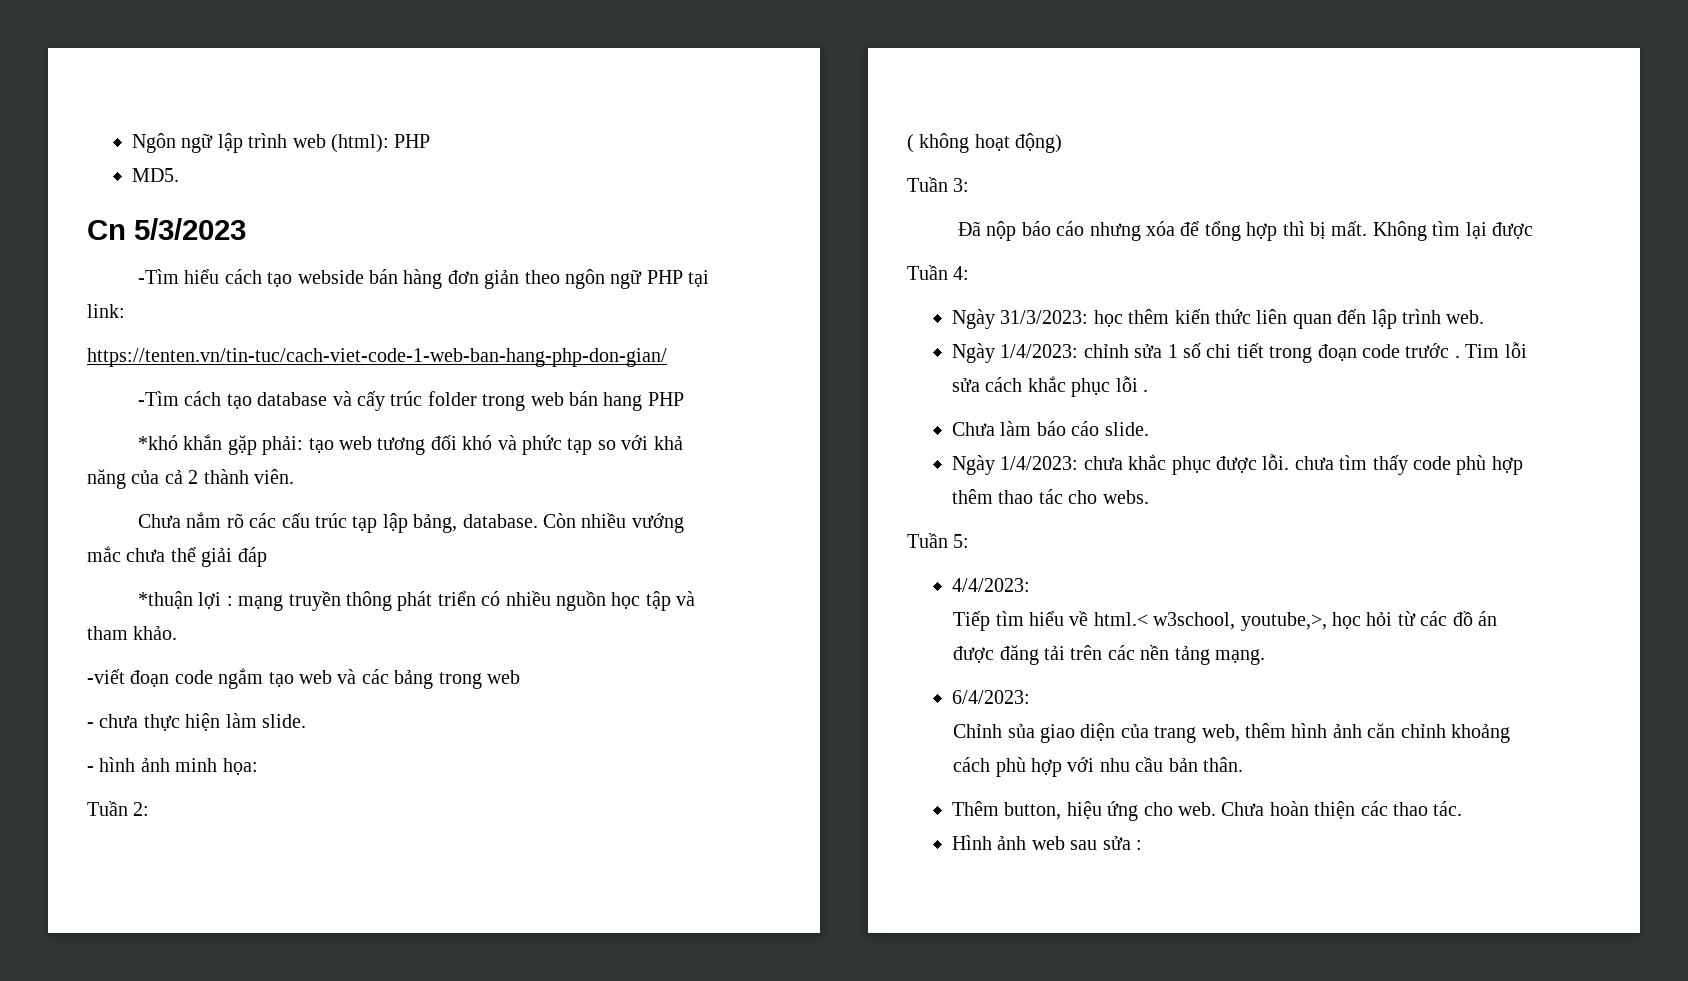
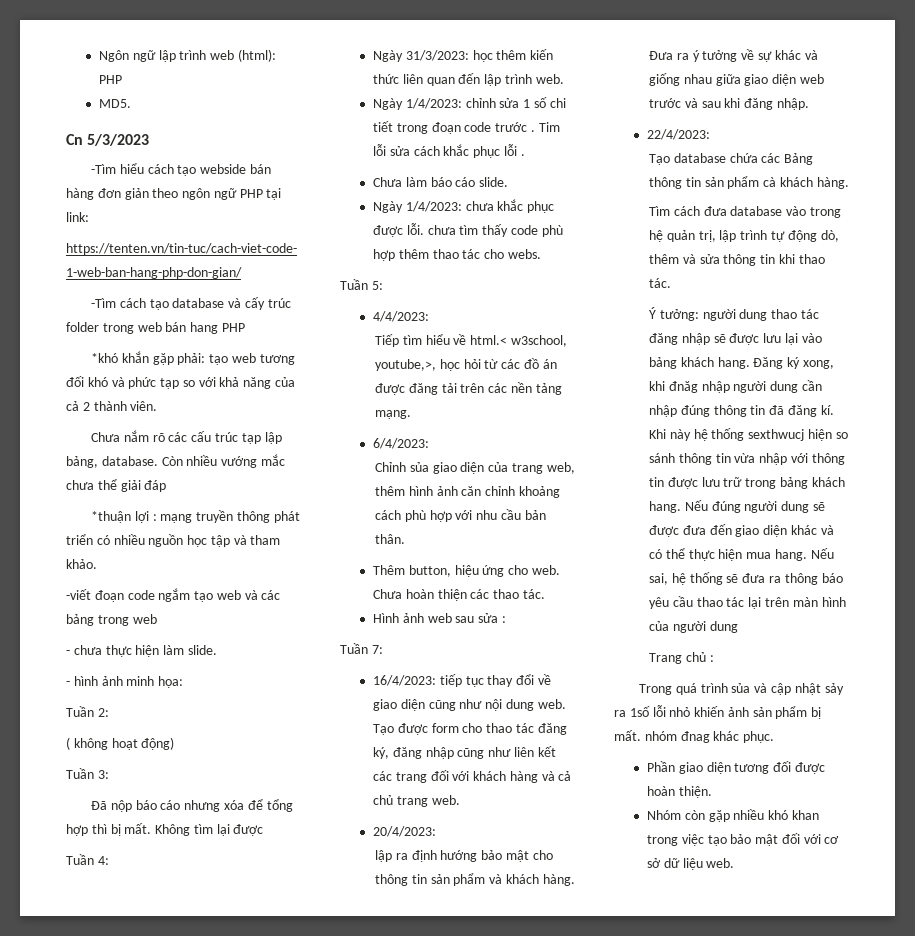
(1143, 845) none -> [340,643,383,654] [372,674,551,687] [372,699,566,711] [372,723,567,735] [372,746,556,759] [372,770,572,783] [372,795,460,807] [372,826,436,837] [375,850,553,862] [375,873,575,886] [649,49,818,62] [649,73,825,86] [649,98,810,110] [646,129,710,140] [649,153,814,165] [649,176,849,189] [649,206,842,218] [649,230,839,242] [649,254,825,266] [649,278,672,288] [649,307,820,321] [649,333,822,345] [649,357,835,369] [649,380,823,393] [649,405,834,417] [649,428,848,441] [649,453,845,465] [649,477,845,489] [649,500,826,513] [649,524,834,537] [649,548,834,561] [649,572,843,585] [649,596,846,609] [649,621,738,633] [649,652,714,664] [639,683,844,695] [614,705,822,719] [614,730,775,743] [646,761,825,774] [646,786,712,798] [646,809,819,822] [646,833,840,846] [646,858,735,870] // Tuần 7: // 16/4/2023: tiếp tục thay đổi về giao diện cũng như nội dung web. Tạo được form cho thao tác đăng ký, đăng nhập cũng như liên kết các trang đối với khách hàng và cả chủ trang web. // 20/4/2023: // lập ra định hướng bảo mật cho thông tin sản phẩm và khách hàng. Đưa ra ý tưởng về sự khác và giống nhau giữa giao diện web trước và sau khi đăng nhập. // 22/4/2023: // Tạo database chứa các Bảng thông tin sản phẩm cà khách hàng. // Tìm cách đưa database vào trong hệ quản trị, lập trình tự động dò, thêm và sửa thông tin khi thao tác. // Ý tưởng: người dung thao tác đăng nhập sẽ được lưu lại vào bảng khách hang. Đăng ký xong, khi đnăg nhập người dung cần nhập đúng thông tin đã đăng kí. Khi này hệ thống sexthwucj hiện so sánh thông tin vừa nhập với thông tin được lưu trữ trong bảng khách hang. Nếu đúng người dung sẽ được đưa đến giao diện khác và có thể thực hiện mua hang. Nếu sai, hệ thống sẽ đưa ra thông báo yêu cầu thao tác lại trên màn hình của người dung // Trang chủ : // Trong quá trình sủa và cập nhật sảy ra 1số lỗi nhỏ khiến ảnh sản phẩm bị mất. nhóm đnag khác phục. // Phần giao diện tương đối được hoàn thiện. // Nhóm còn gặp nhiều khó khan trong việc tạo bảo mật đối với cơ sở dữ liệu web.

